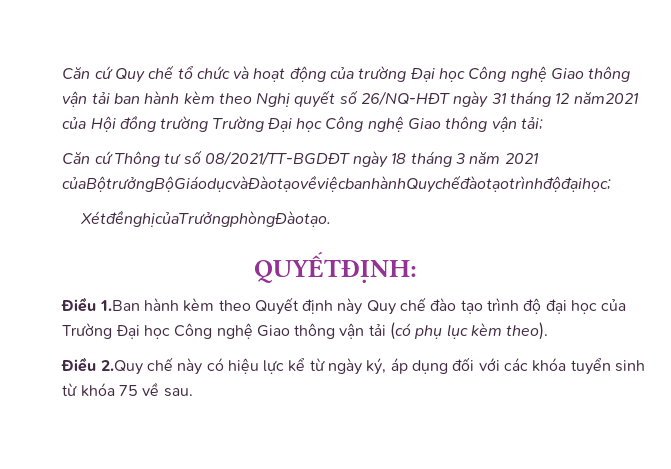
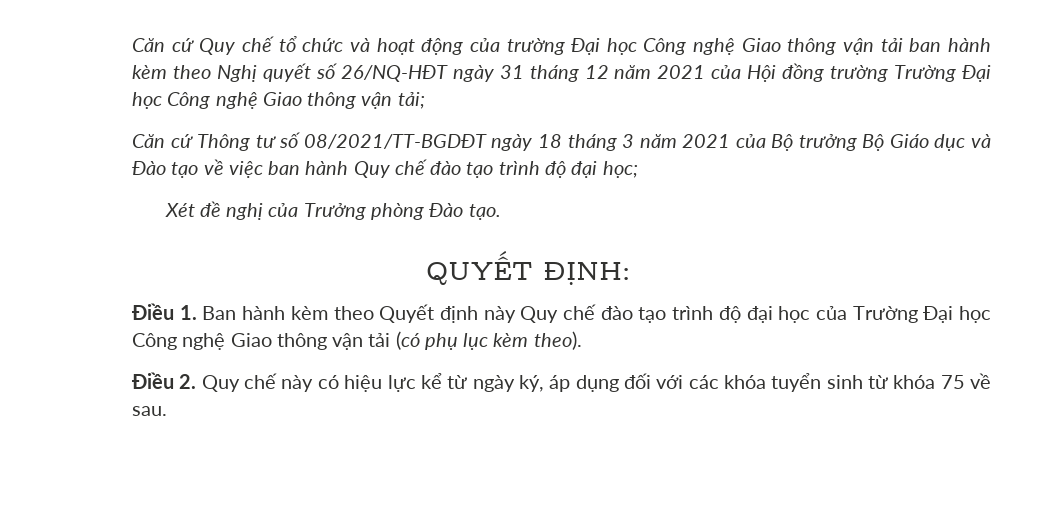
[573,91,639,104] năm2021 -> [614,65,706,79] năm 2021
[62,175,612,193] [79,210,331,227] [254,251,417,283] [61,297,140,312] củaBộtrưởngBộGiáodụcvàĐàotạovềviệcbanhànhQuychếđàotạotrìnhđộđạihọc; // XétđềnghịcủaTrưởngphòngĐàotạo. // QUYẾTĐỊNH: // Điều 1.Ban -> [735,134,991,151] [132,159,638,178] [164,201,501,220] [426,251,630,285] [131,303,237,320] của Bộ trưởng Bộ Giáo dục và Đào tạo về việc ban hành Quy chế đào tạo trình độ đại học; // Xét đề nghị của Trưởng phòng Đào tạo. // QUYẾT ĐỊNH: // Điều 1. Ban
[100,360,143,375] 2.Quy -> [179,374,240,392] 2. Quy

